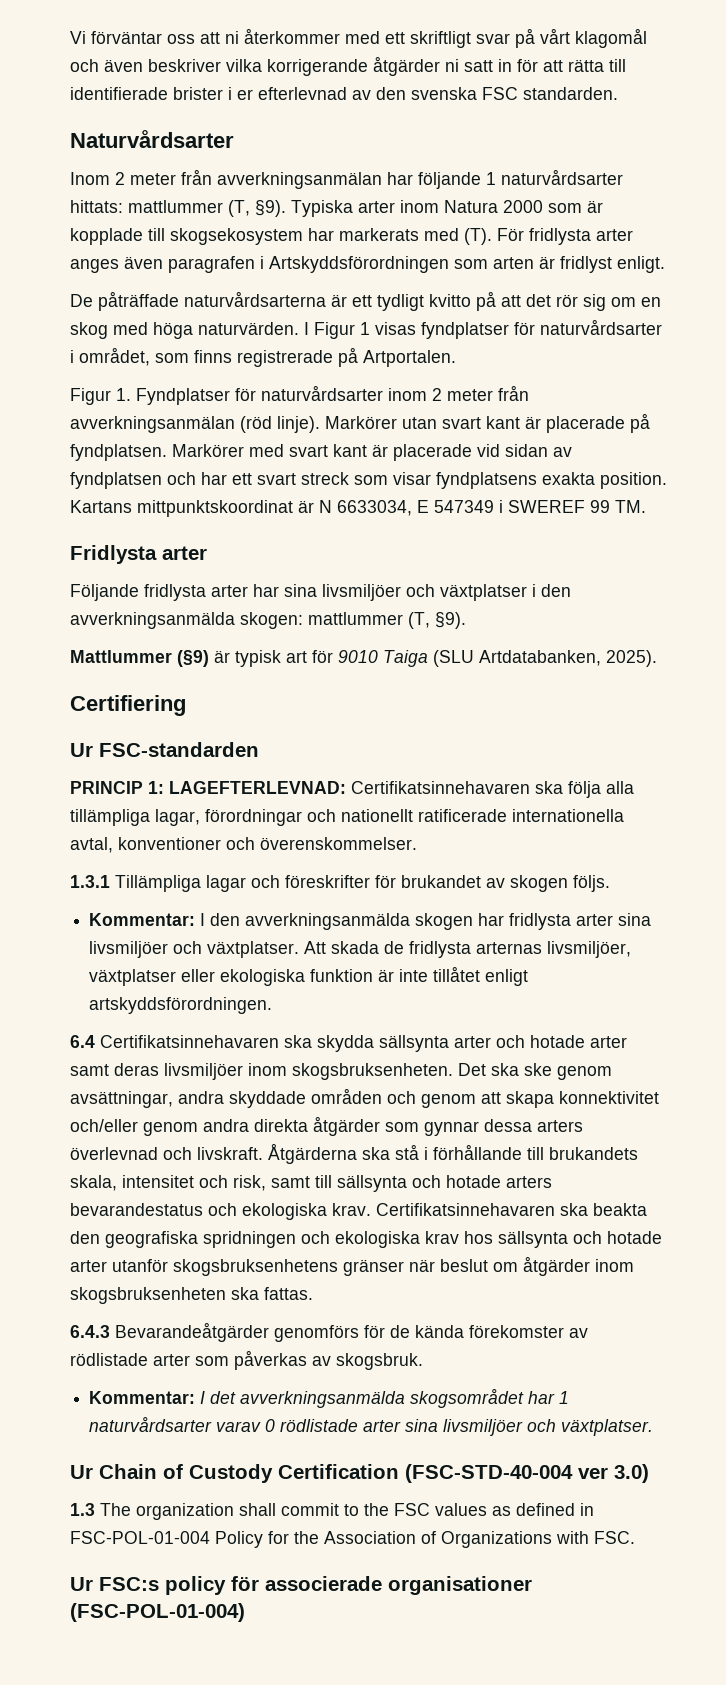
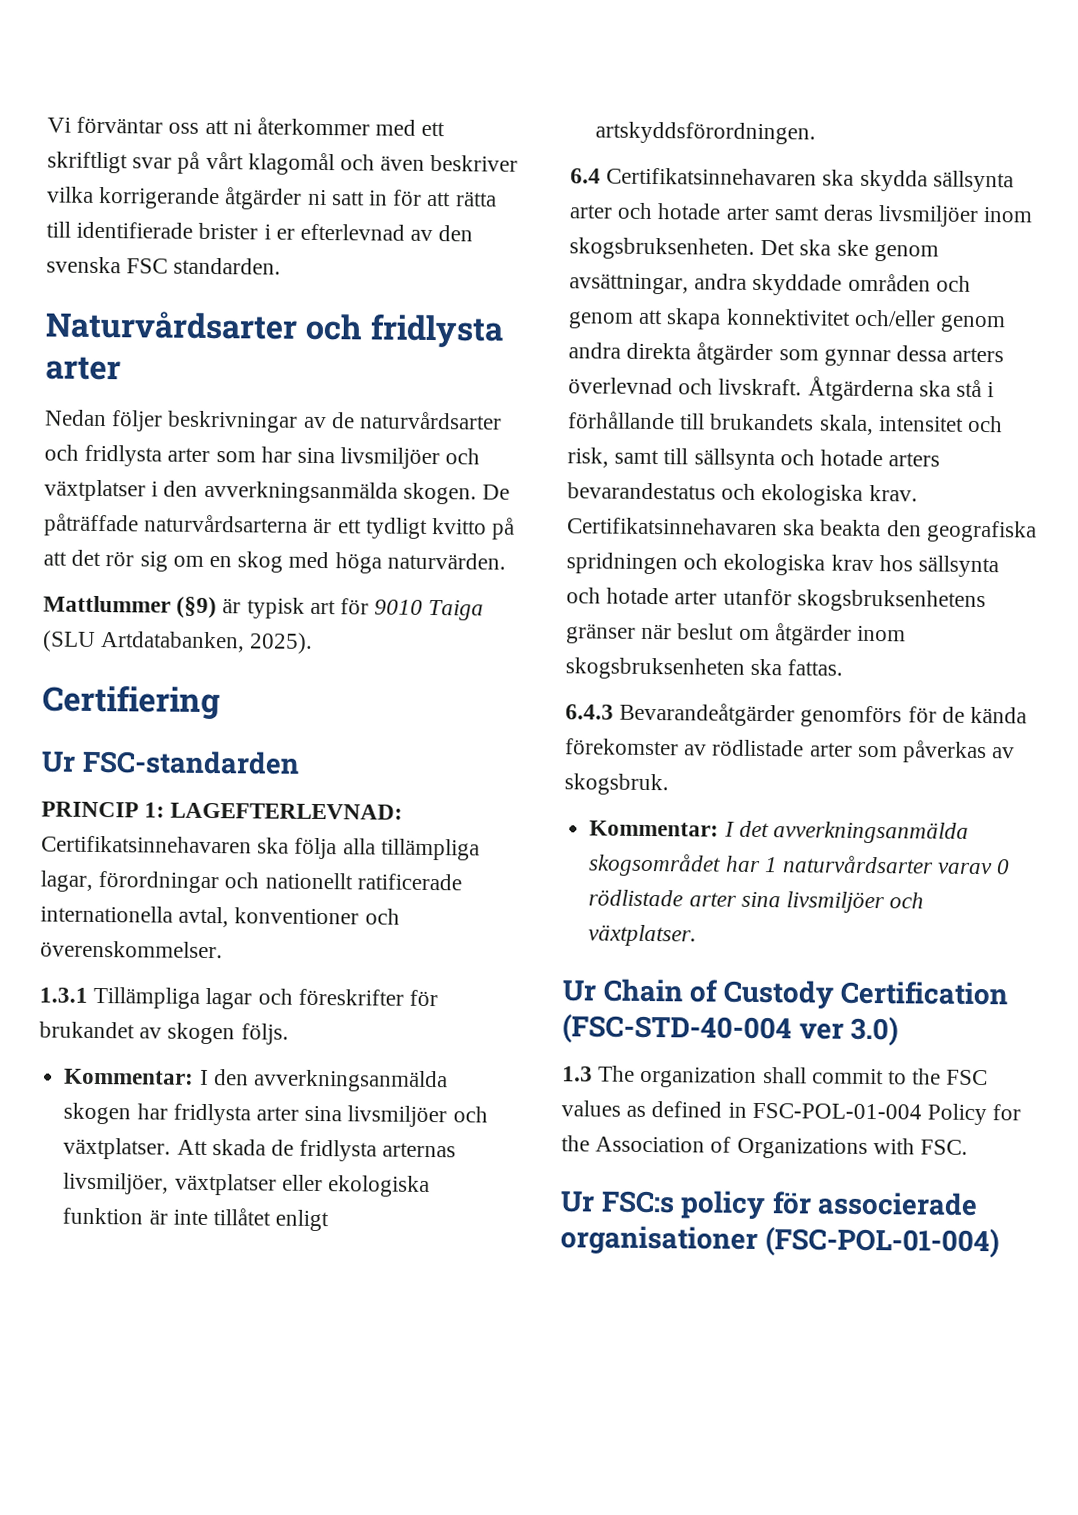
[70,169,623,189] [70,200,603,217] [70,228,633,245] [70,256,665,273] // Inom 2 meter från avverkningsanmälan har följande 1 naturvårdsarter hittats: mattlummer (T, §9). Typiska arter inom Natura 2000 som är kopplade till skogsekosystem har markerats med (T). För fridlysta arter anges även paragrafen i Artskyddsförordningen som arten är fridlyst enligt. // -> [304,313,504,348] [45,356,121,381] [44,409,503,433] [44,444,481,470] [44,479,477,505] och fridlysta arter // Nedan följer beskrivningar av de naturvårdsarter och fridlysta arter som har sina livsmiljöer och växtplatser i den avverkningsanmälda skogen.
[304,319,662,339] [70,347,456,367] [70,385,529,405] [70,413,650,433] [70,444,572,461] [70,472,667,489] [70,500,646,517] [70,545,207,564] [70,584,571,601] [70,612,466,629] I Figur 1 visas fyndplatser för naturvårdsarter i området, som finns registrerade på Artportalen. // Figur 1. Fyndplatser för naturvårdsarter inom 2 meter från avverkningsanmälan (röd linje). Markörer utan svart kant är placerade på fyndplatsen. Markörer med svart kant är placerade vid sidan av fyndplatsen och har ett svart streck som visar fyndplatsens exakta position. Kartans mittpunktskoordinat är N 6633034, E 547349 i SWEREF 99 TM. // Fridlysta arter // Följande fridlysta arter har sina livsmiljöer och växtplatser i den avverkningsanmälda skogen: mattlummer (T, §9). -> (506, 561) none

